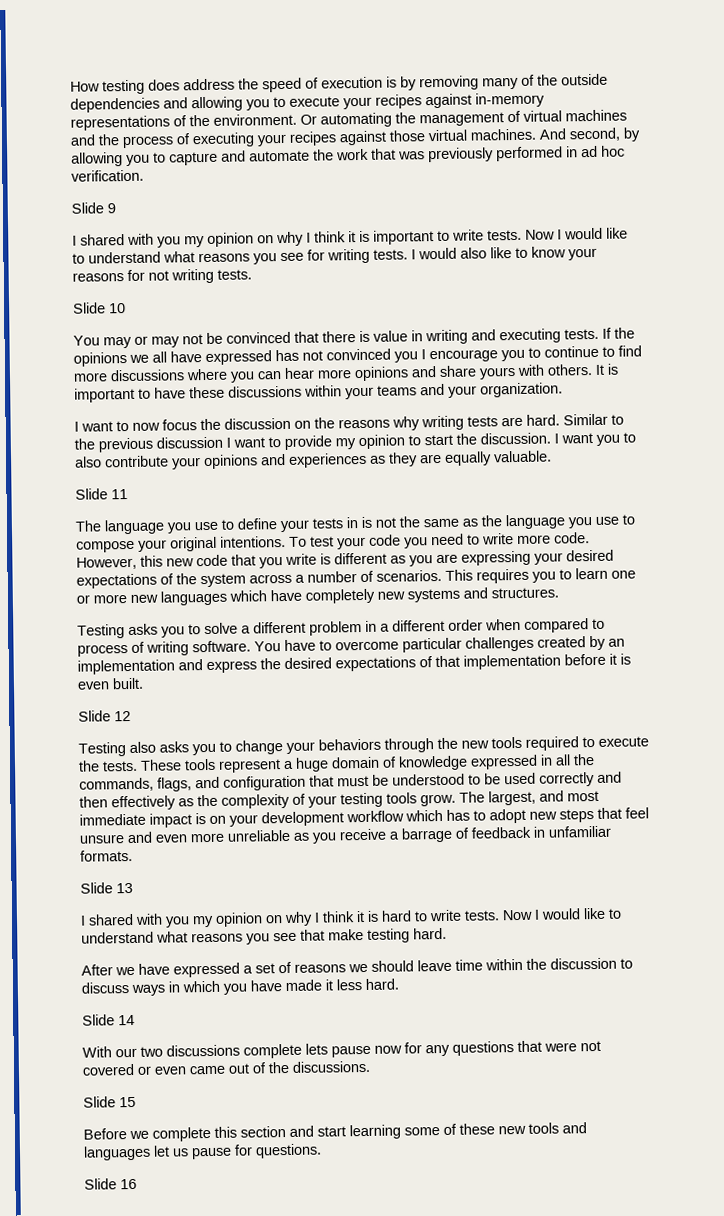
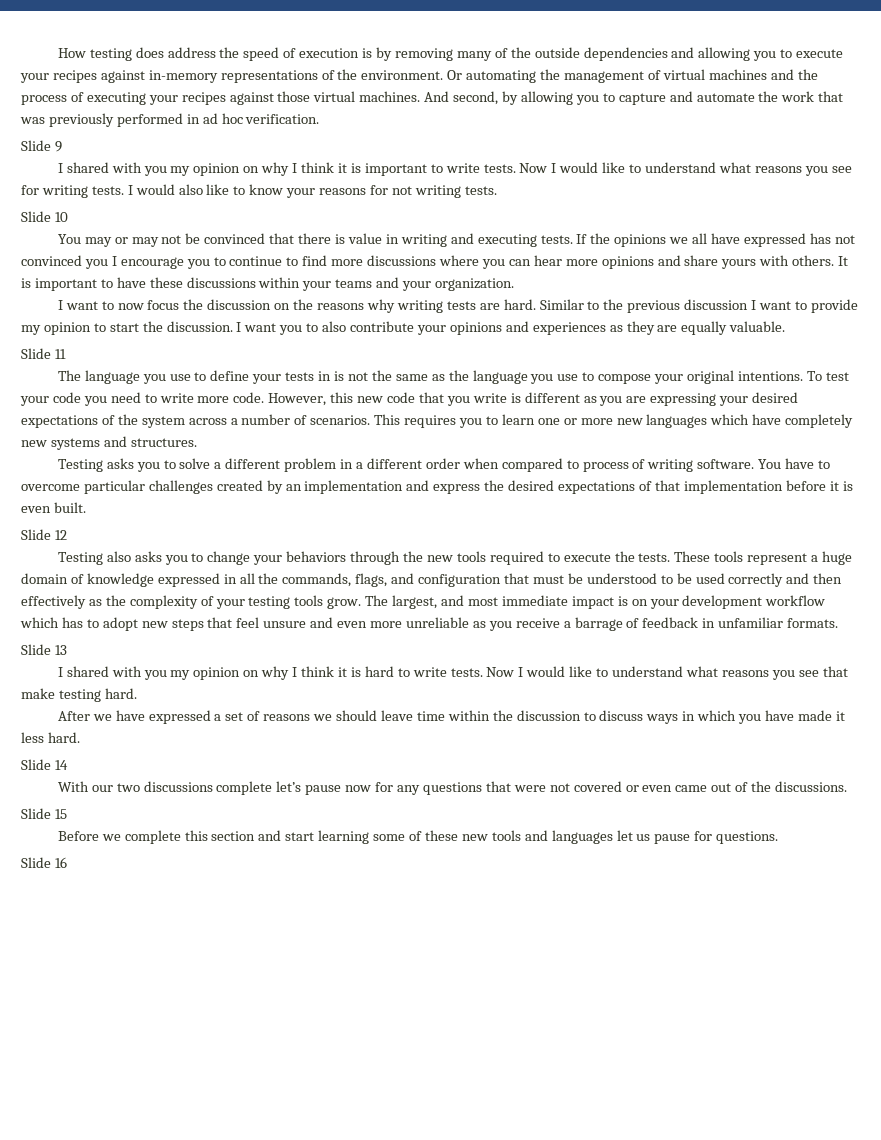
[305,1043,328,1055] lets -> [276,781,302,792] let’s

